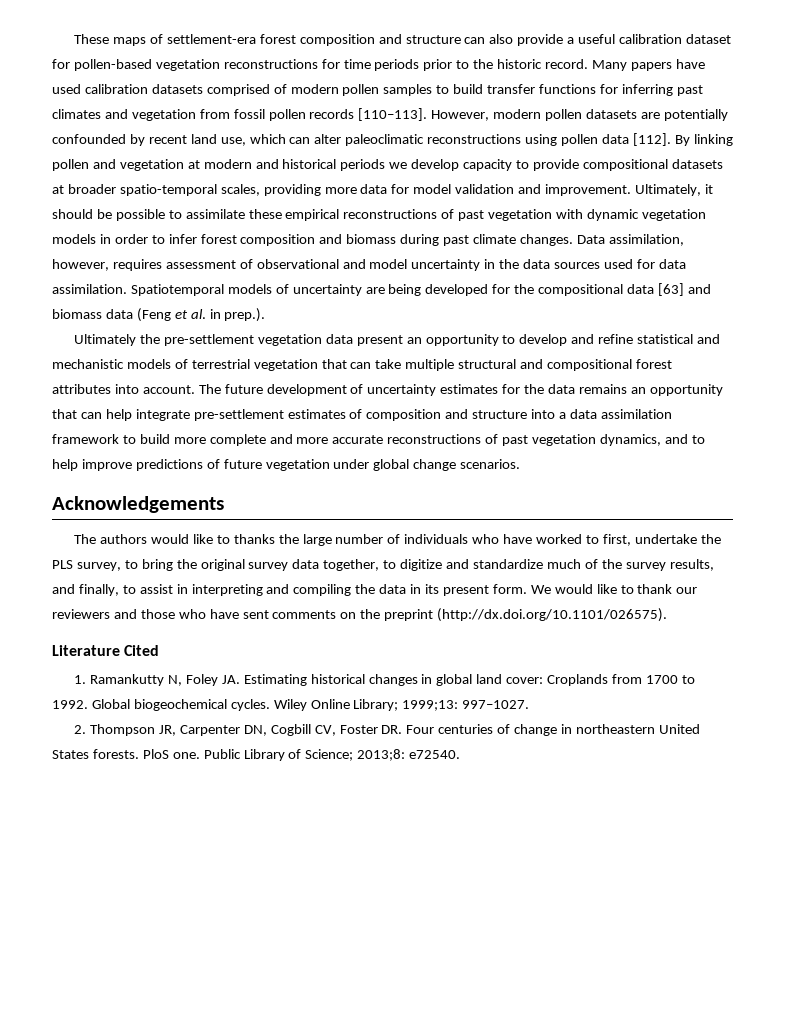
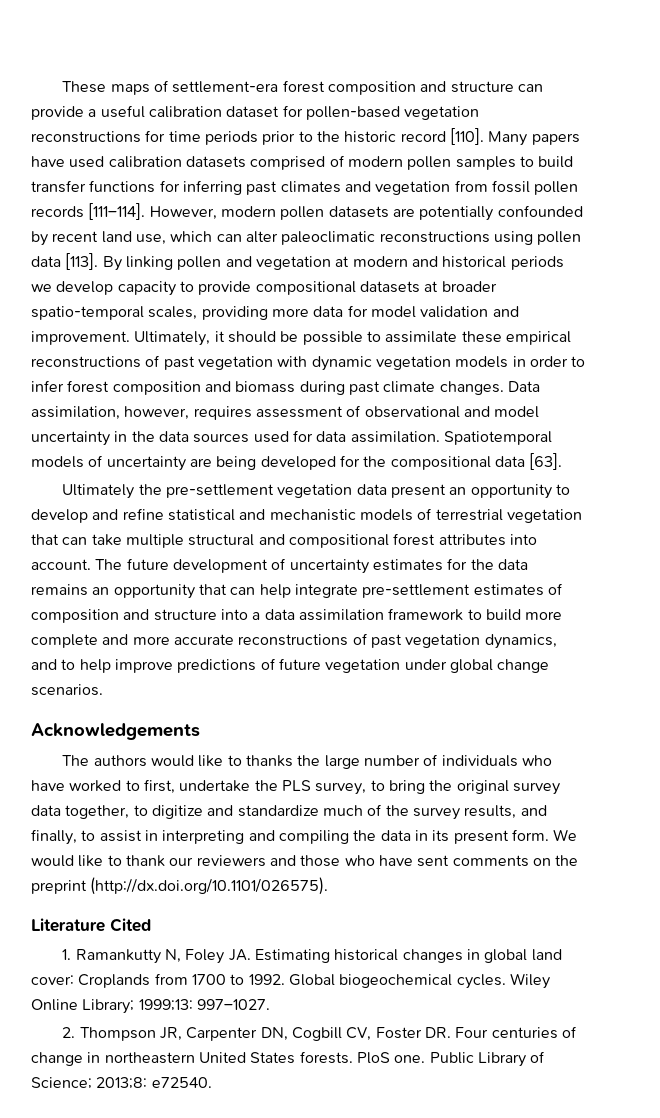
[489,34,514,44] also -> (543, 88) none
[545,59,589,69] record. -> [400,128,484,145] record [110].
[358,108,428,121] [110–113]. -> [88,203,146,220] [111–114].
[632,133,671,146] [112]. -> [65,253,99,270] [113].
[657,283,711,296] [52,308,266,322] [63] and biomass data (Feng et al. in prep.). -> [529,453,563,470] [63].

